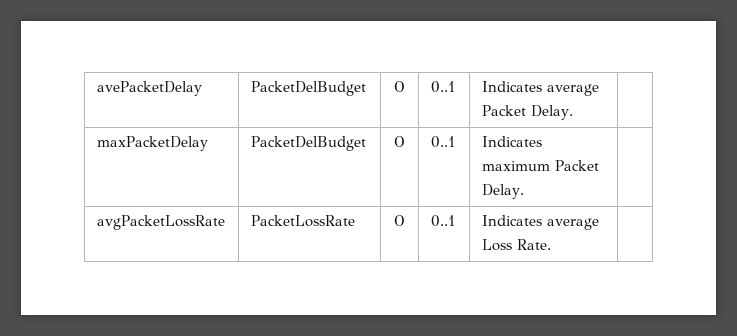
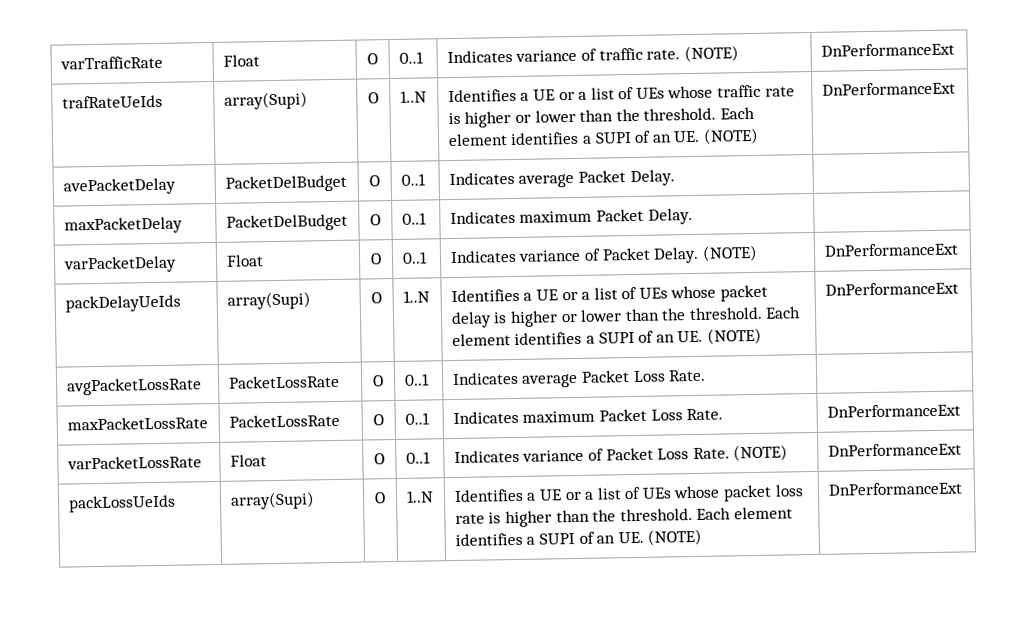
(96, 88) none -> [59,55,163,70] [222,54,260,67] [367,53,378,65] [398,51,424,64] [446,45,739,64] [820,42,955,57] [61,94,163,109] [223,91,308,110] [368,92,379,104] [399,90,427,103] [447,84,795,103] [447,106,755,128] [447,127,759,147] [821,81,956,96] varTrafficRate | Float | O | 0..1 | Indicates variance of traffic rate. (NOTE) | DnPerformanceExt // trafRateUeIds | array(Supi) | O | 1..N | Identifies a UE or a list of UEs whose traffic rate is higher or lower than the threshold. Each element identifies a SUPI of an UE. (NOTE) | DnPerformanceExt //
(524, 191) none -> [62,255,177,274] [225,254,264,267] [370,253,382,265] [401,251,428,264] [449,244,758,264] [823,242,959,257] [64,294,181,313] [226,291,311,310] [371,292,382,304] [402,290,430,303] [450,284,769,303] [450,306,802,329] [451,327,762,347] [824,281,959,296] // varPacketDelay | Float | O | 0..1 | Indicates variance of Packet Delay. (NOTE) | DnPerformanceExt // packDelayUeIds | array(Supi) | O | 1..N | Identifies a UE or a list of UEs whose packet delay is higher or lower than the threshold. Each element identifies a SUPI of an UE. (NOTE) | DnPerformanceExt
[481,239,551,251] Loss Rate. | -> [580,369,707,383] [66,416,208,431] [228,413,340,428] [373,414,384,426] [404,412,430,425] [452,408,724,425] [826,403,961,418] [66,455,202,470] [229,454,267,467] [374,453,385,465] [405,451,431,464] [453,444,789,464] [827,442,962,457] [67,494,176,513] [229,491,315,510] [374,492,386,504] [405,490,434,503] [453,484,804,503] [454,506,793,528] [454,528,703,547] [827,481,963,496] Packet Loss Rate. | // maxPacketLossRate | PacketLossRate | O | 0..1 | Indicates maximum Packet Loss Rate. | DnPerformanceExt // varPacketLossRate | Float | O | 0..1 | Indicates variance of Packet Loss Rate. (NOTE) | DnPerformanceExt // packLossUeIds | array(Supi) | O | 1..N | Identifies a UE or a list of UEs whose packet loss rate is higher than the threshold. Each element identifies a SUPI of an UE. (NOTE) | DnPerformanceExt

